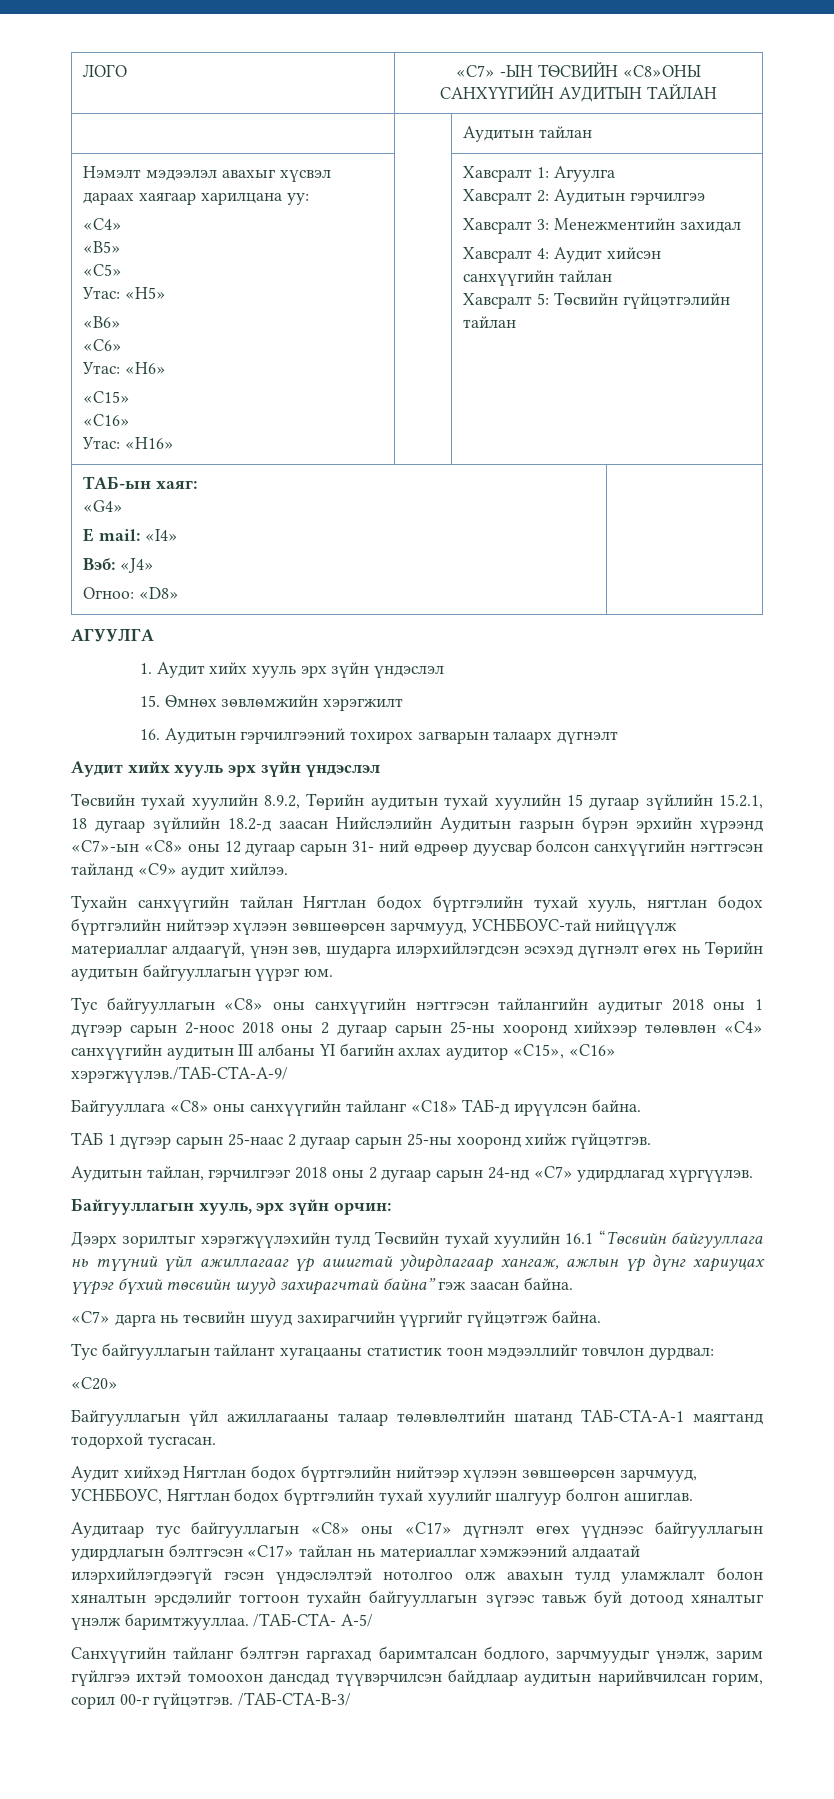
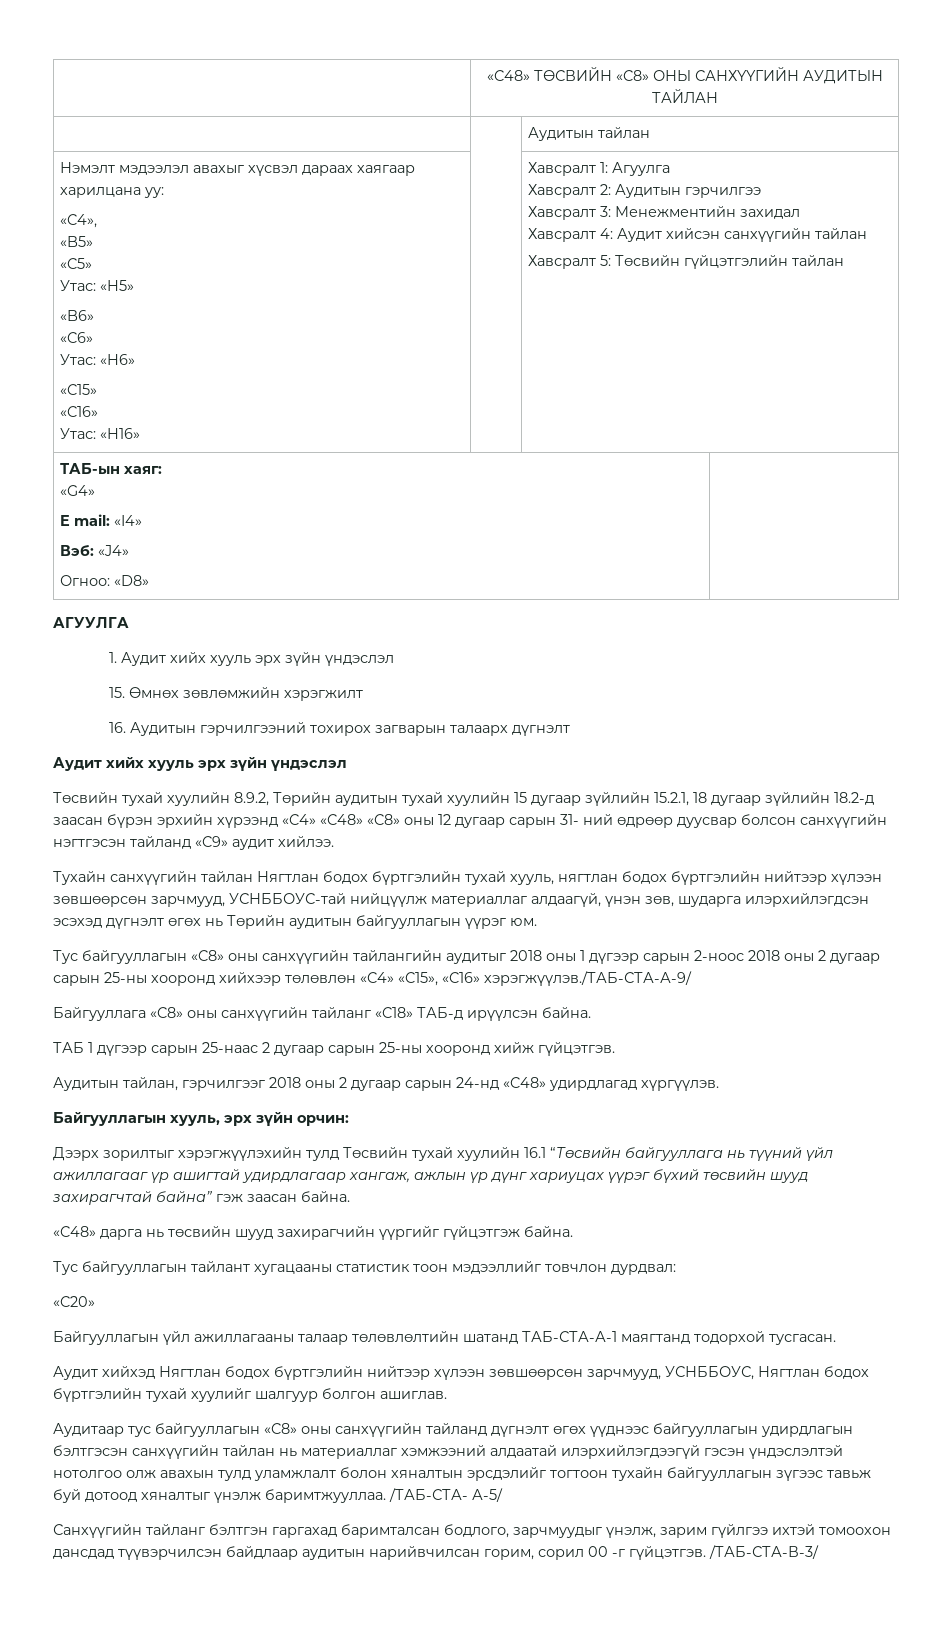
[83,64,128,77] [456,62,701,77] ЛОГО | «C7» -ЫН ТӨСВИЙН «C8»ОНЫ -> [486,67,691,81] | «C48» ТӨСВИЙН «C8» ОНЫ
[83,218,123,230] «C4» -> [60,214,98,228] «C4»,
[336,817,574,833] Нийслэлийн Аудитын газрын -> (103, 821) none
[71,840,139,852] «C7»-ын -> [282,814,363,825] «C4» «C48»
[415,1001,489,1010] нэгтгэсэн -> (349, 957) none
[71,1043,509,1060] санхүүгийн аудитын III албаны YI багийн ахлах аудитор -> (394, 977) none
[533,1166,573,1178] «C7» -> [503,1077,546,1088] «C48»
[71,1311,110,1323] «C7» -> [53,1226,96,1237] «C48»
[404,1522,452,1534] «C17» -> [335,1423,487,1437] санхүүгийн тайланд
[247,1545,295,1557] «C17» -> [132,1445,219,1459] санхүүгийн
[119,1694,149,1705] 00-г -> [588,1546,625,1557] 00 -г

